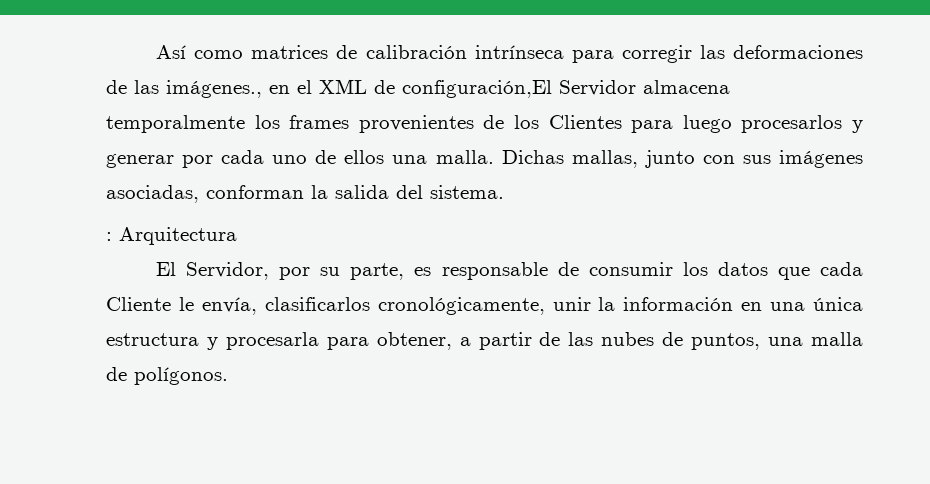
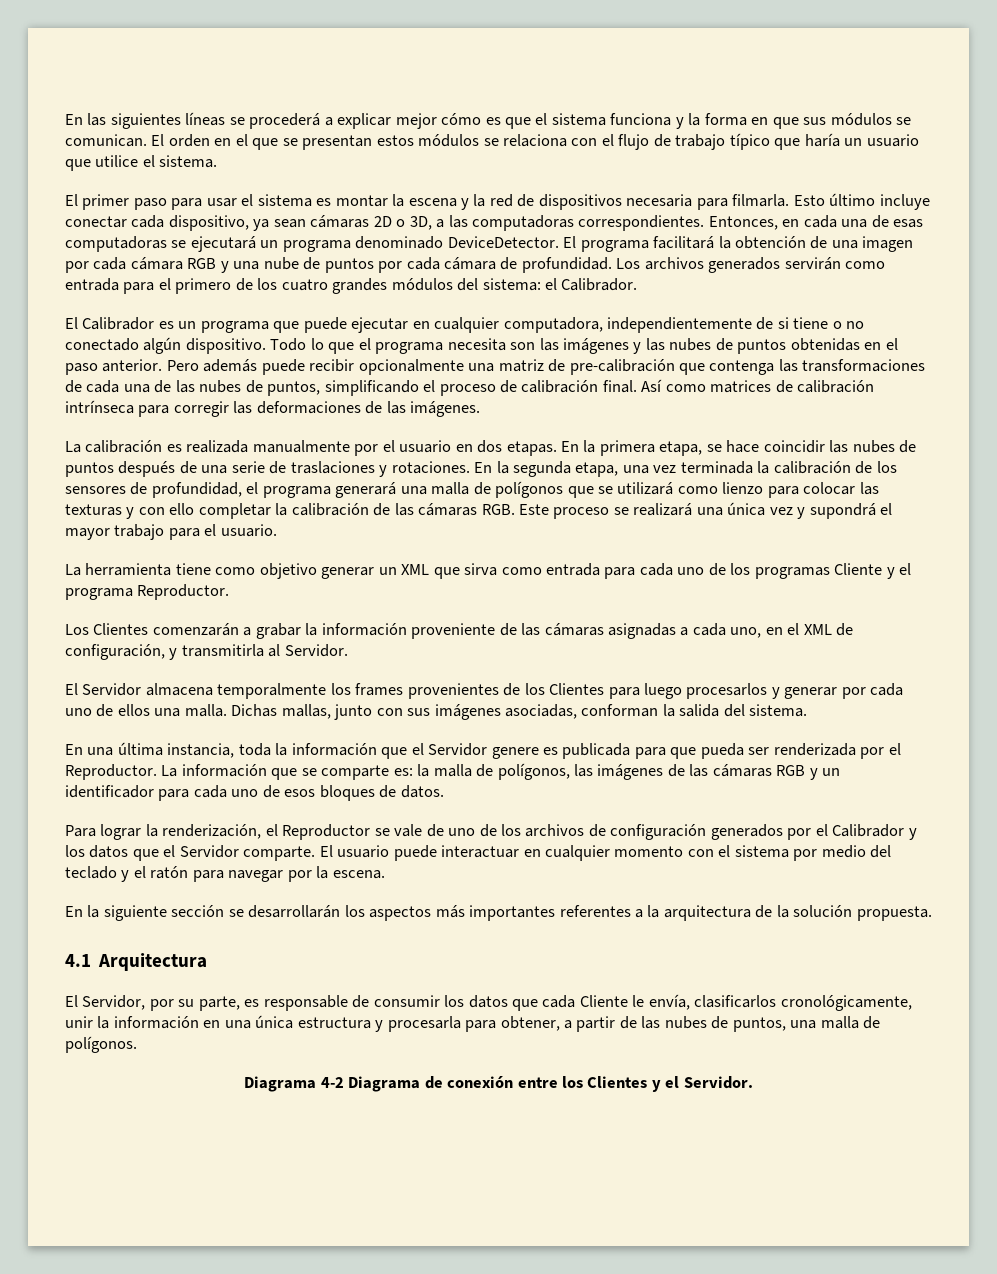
(156, 52) none -> [65,112,912,129] [65,133,919,150] [65,155,218,171] [65,193,930,210] [65,215,924,231] [65,236,914,252] [65,257,886,273] [65,278,638,294] [65,317,865,333] [65,337,898,354] [65,359,926,375] [65,380,637,396] En las siguientes líneas se procederá a explicar mejor cómo es que el sistema funciona y la forma en que sus módulos se comunican. El orden en el que se presentan estos módulos se relaciona con el flujo de trabajo típico que haría un usuario que utilice el sistema. // El primer paso para usar el sistema es montar la escena y la red de dispositivos necesaria para filmarla. Esto último incluye conectar cada dispositivo, ya sean cámaras 2D o 3D, a las computadoras correspondientes. Entonces, en cada una de esas computadoras se ejecutará un programa denominado DeviceDetector. El programa facilitará la obtención de una imagen por cada cámara RGB y una nube de puntos por cada cámara de profundidad. Los archivos generados servirán como entrada para el primero de los cuatro grandes módulos del sistema: el Calibrador. // El Calibrador es un programa que puede ejecutar en cualquier computadora, independientemente de si tiene o no conectado algún dispositivo. Todo lo que el programa necesita son las imágenes y las nubes de puntos obtenidas en el paso anterior. Pero además puede recibir opcionalmente una matriz de pre-calibración que contenga las transformaciones de cada una de las nubes de puntos, simplificando el proceso de calibración final.
[166,79,552,98] imágenes., en el XML de configuración,El -> [410,401,481,417] [65,440,917,456] [65,461,897,477] [65,481,879,498] [65,502,893,519] [65,524,277,540] [65,563,912,579] [65,584,230,600] [65,623,854,639] [65,644,348,660] [65,683,78,695] imágenes. // La calibración es realizada manualmente por el usuario en dos etapas. En la primera etapa, se hace coincidir las nubes de puntos después de una serie de traslaciones y rotaciones. En la segunda etapa, una vez terminada la calibración de los sensores de profundidad, el programa generará una malla de polígonos que se utilizará como lienzo para colocar las texturas y con ello completar la calibración de las cámaras RGB. Este proceso se realizará una única vez y supondrá el mayor trabajo para el usuario. // La herramienta tiene como objetivo generar un XML que sirva como entrada para cada uno de los programas Cliente y el programa Reproductor. // Los Clientes comenzarán a grabar la información proveniente de las cámaras asignadas a cada uno, en el XML de configuración, y transmitirla al Servidor. // El
[106,232,112,241] : -> [65,742,901,759] [65,763,841,780] [65,785,444,801] [65,824,917,840] [65,845,892,861] [65,866,385,882] [65,905,932,921] [65,954,91,967] En una última instancia, toda la información que el Servidor genere es publicada para que pueda ser renderizada por el Reproductor. La información que se comparte es: la malla de polígonos, las imágenes de las cámaras RGB y un identificador para cada uno de esos bloques de datos. // Para lograr la renderización, el Reproductor se vale de uno de los archivos de configuración generados por el Calibrador y los datos que el Servidor comparte. El usuario puede interactuar en cualquier momento con el sistema por medio del teclado y el ratón para navegar por la escena. // En la siguiente sección se desarrollarán los aspectos más importantes referentes a la arquitectura de la solución propuesta. // 4.1
(228, 376) none -> [244,1076,753,1092] // Diagrama 4-2 Diagrama de conexión entre los Clientes y el Servidor.

